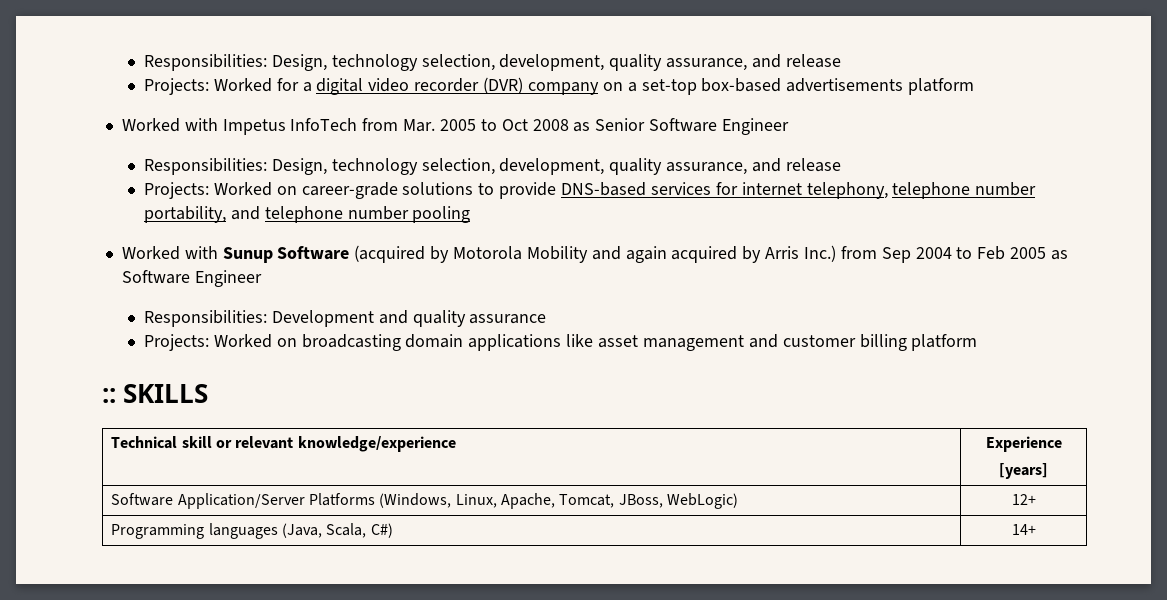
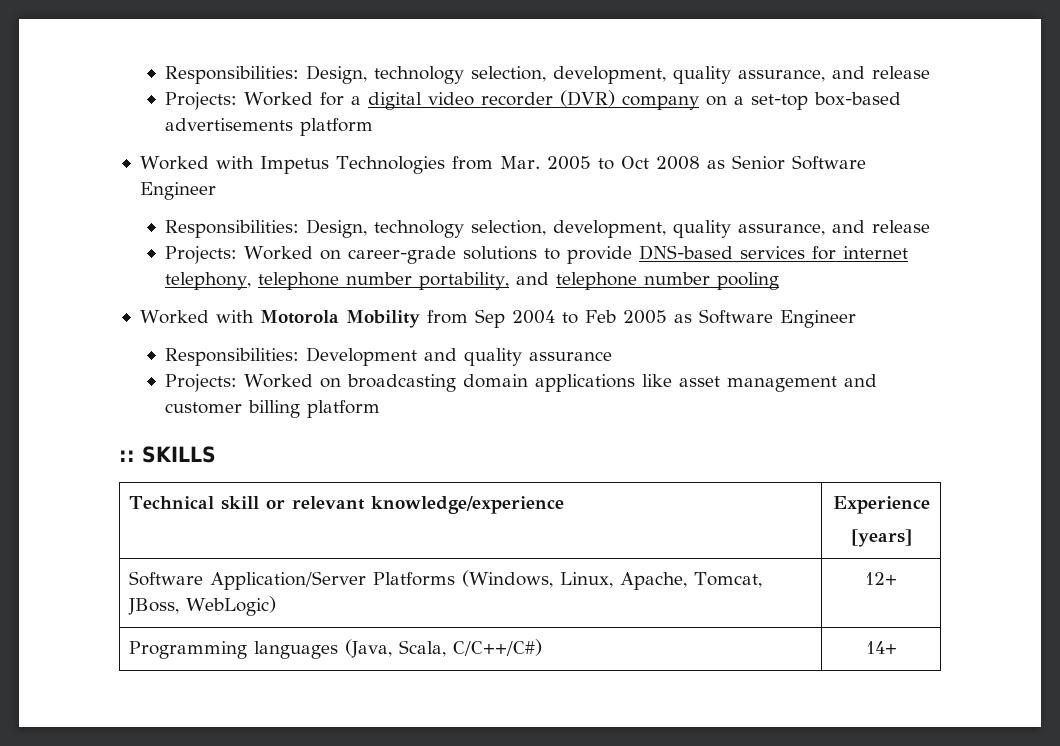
[290,118,358,131] InfoTech -> [335,156,445,174] Technologies
[222,245,836,263] Sunup Software (acquired by Motorola Mobility and again acquired by Arris Inc.) -> [259,310,420,328] Motorola Mobility
[370,523,393,538] C#) -> [453,639,543,656] C/C++/C#)

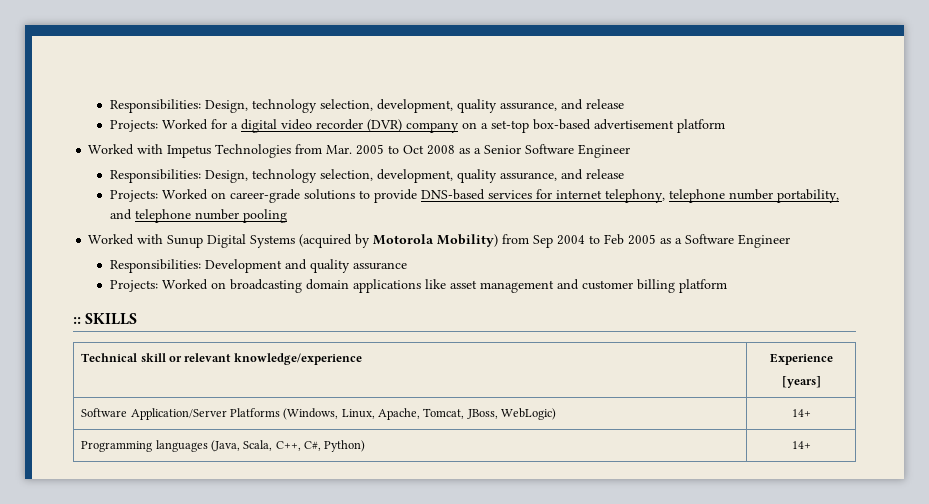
[164,118,293,131] advertisements -> [593,119,674,130] advertisement
(725, 164) none -> [474,148,482,154] a
[259,310,420,328] Motorola Mobility -> [167,234,499,248] Sunup Digital Systems (acquired by Motorola Mobility)
(692, 318) none -> [675,238,683,244] a
[865,572,897,585] 12+ -> [791,409,811,417] 14+
[453,639,543,656] C/C++/C#) -> [275,440,366,452] C++, C#, Python)

